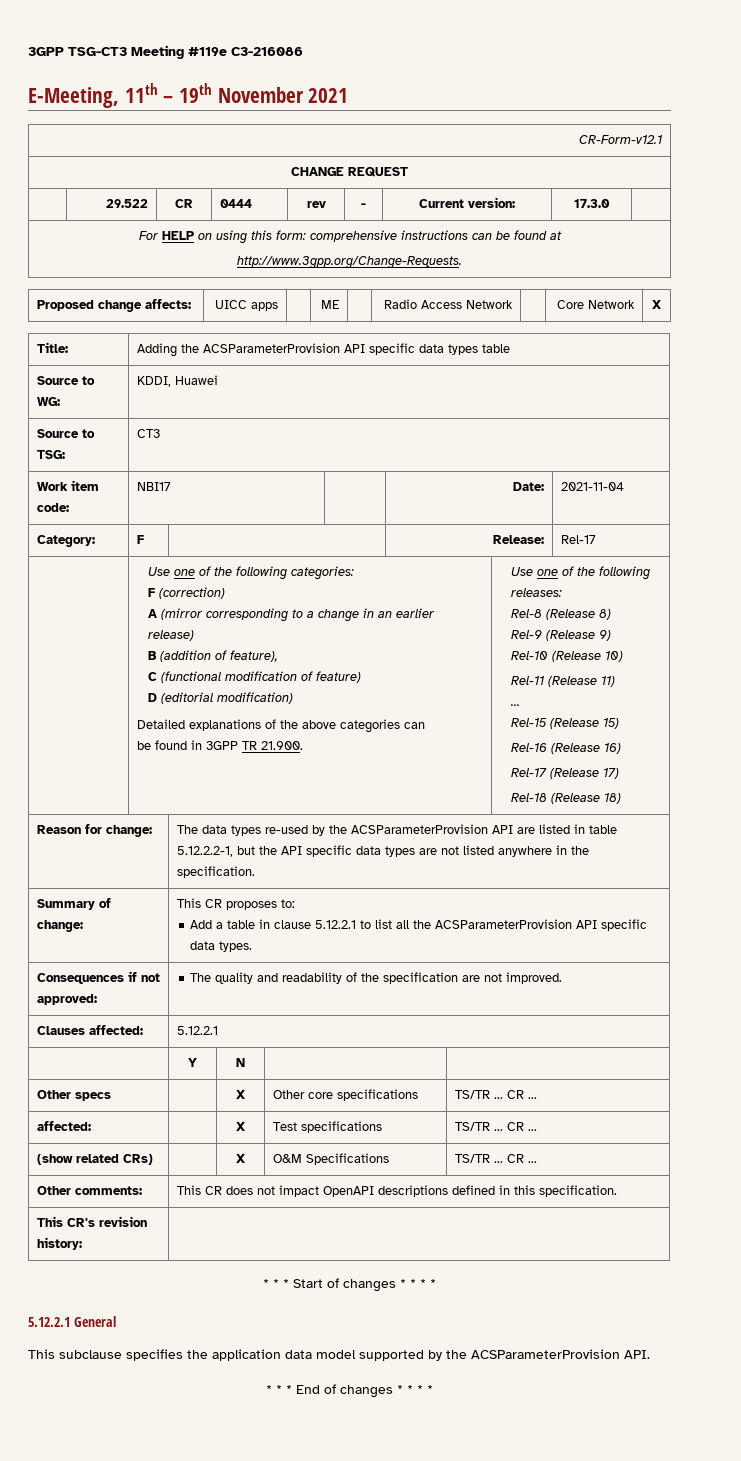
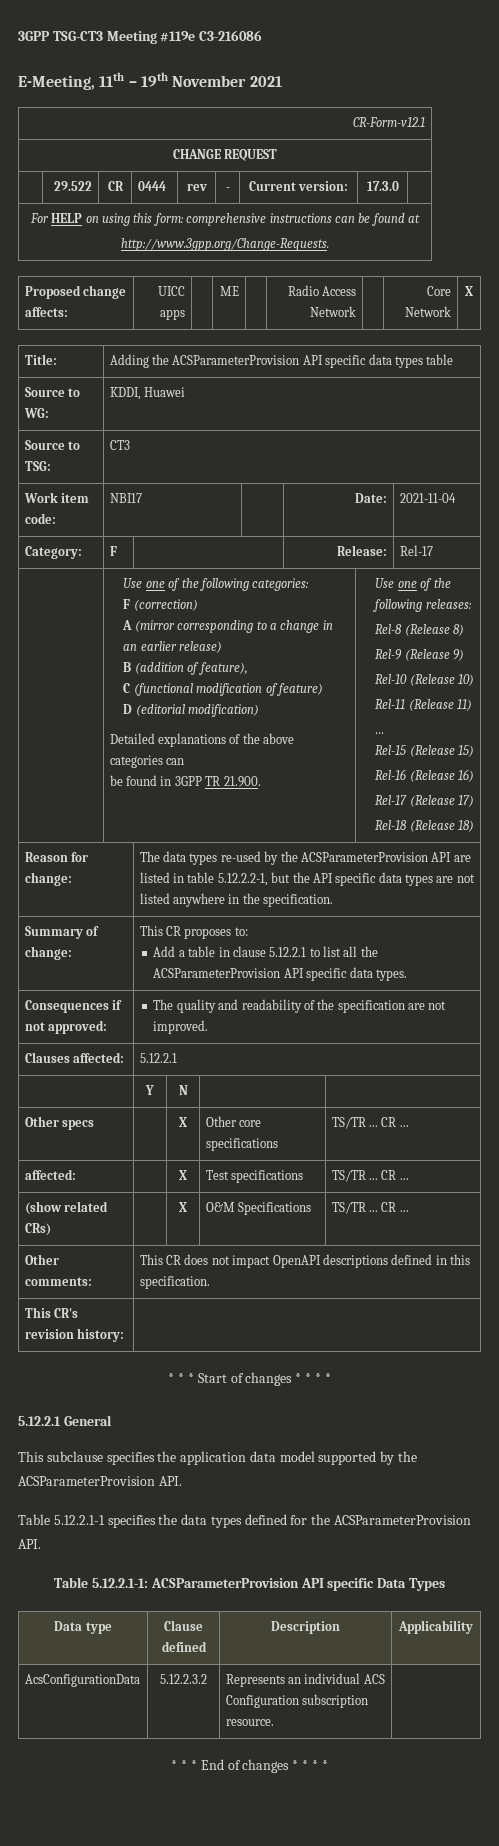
(650, 1354) none -> [18,1514,472,1528] [18,1539,41,1549] [54,1577,445,1591] [54,1621,112,1634] [164,1620,203,1631] [161,1641,207,1652] [271,1621,340,1634] [398,1620,474,1634] [24,1674,140,1687] [160,1674,207,1684] [225,1673,385,1687] [225,1694,369,1708] [225,1719,274,1726] // Table 5.12.2.1-1 specifies the data types defined for the ACSParameterProvision API. // Table 5.12.2.1-1: ACSParameterProvision API specific Data Types // Data type | Clause defined | Description | Applicability // AcsConfigurationData | 5.12.2.3.2 | Represents an individual ACS Configuration subscription resource. |

